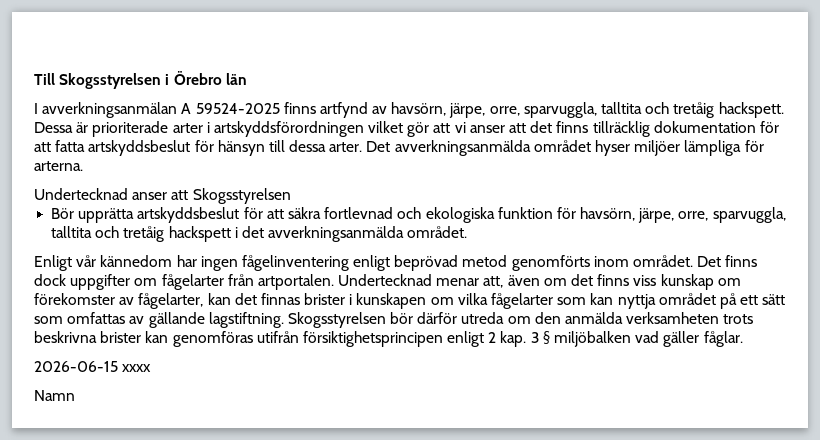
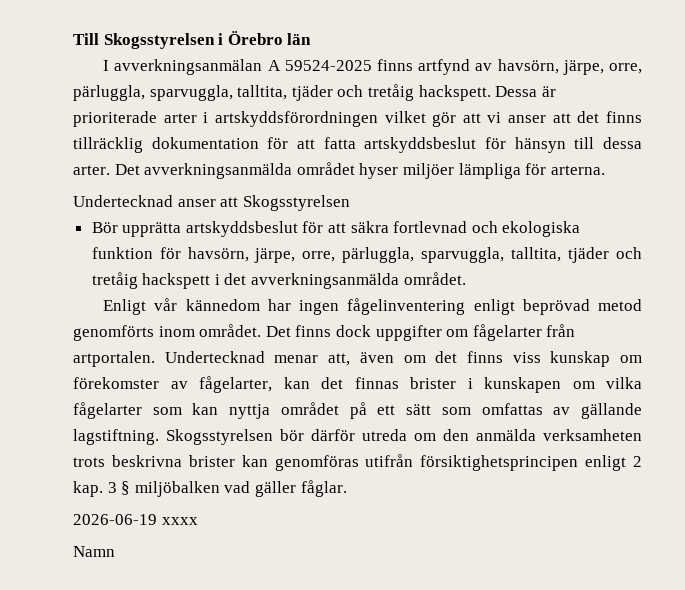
[523,102,643,118] sparvuggla, talltita -> [73,85,333,101] pärluggla, sparvuggla, talltita, tjäder
[712,207,786,223] [51,226,93,238] sparvuggla, talltita -> [342,247,610,263] pärluggla, sparvuggla, talltita, tjäder
[34,361,118,372] 2026-06-15 -> [73,514,157,525] 2026-06-19

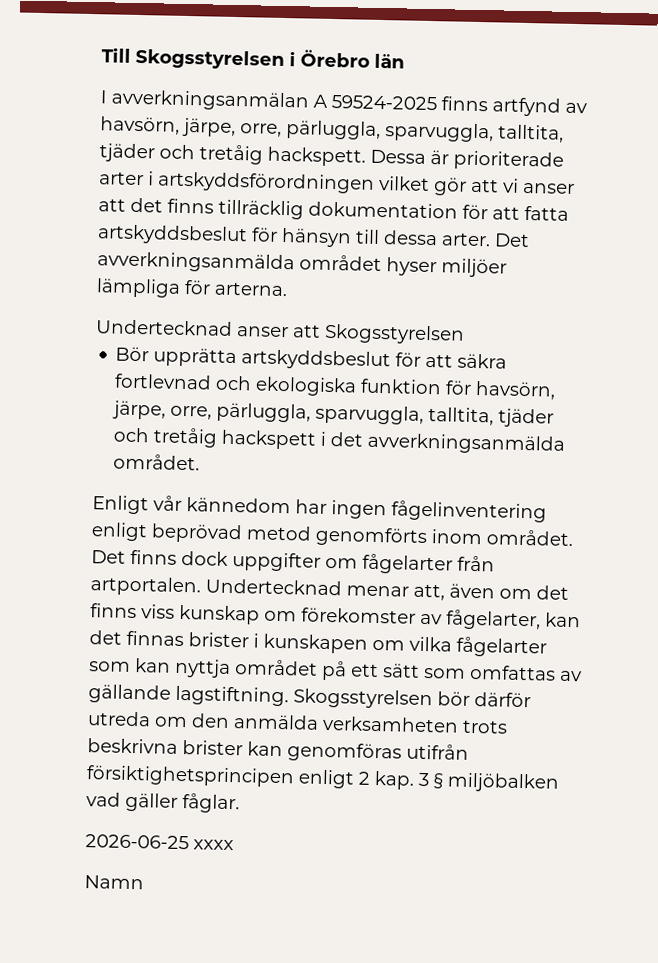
[73,514,157,525] 2026-06-19 -> [85,834,189,850] 2026-06-25

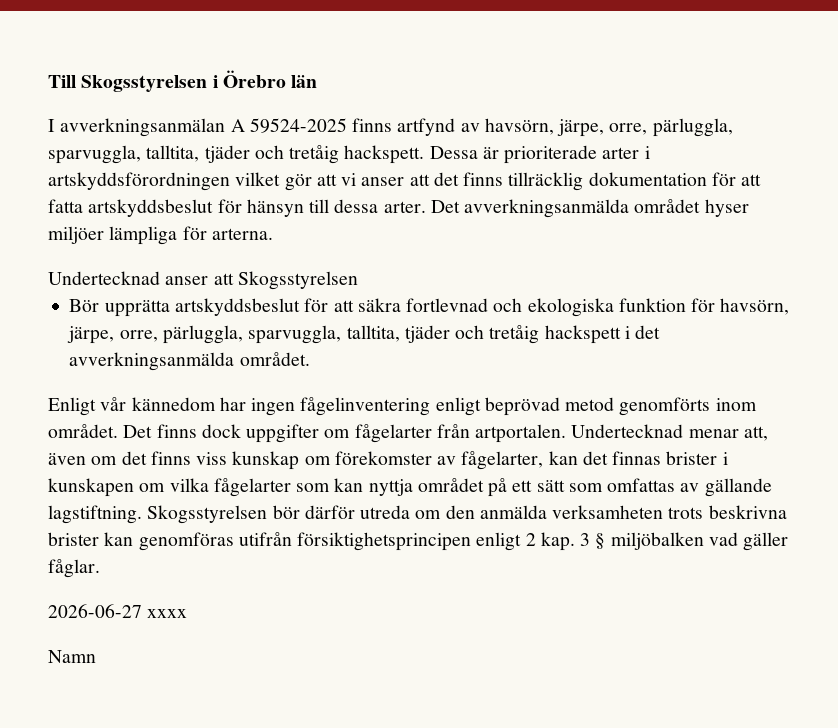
[85,834,189,850] 2026-06-25 -> [48,604,142,618] 2026-06-27

